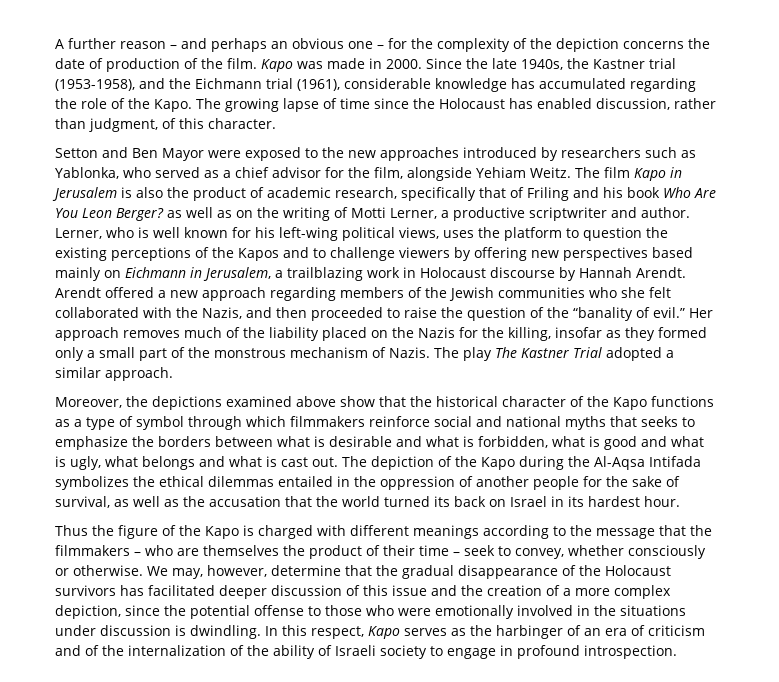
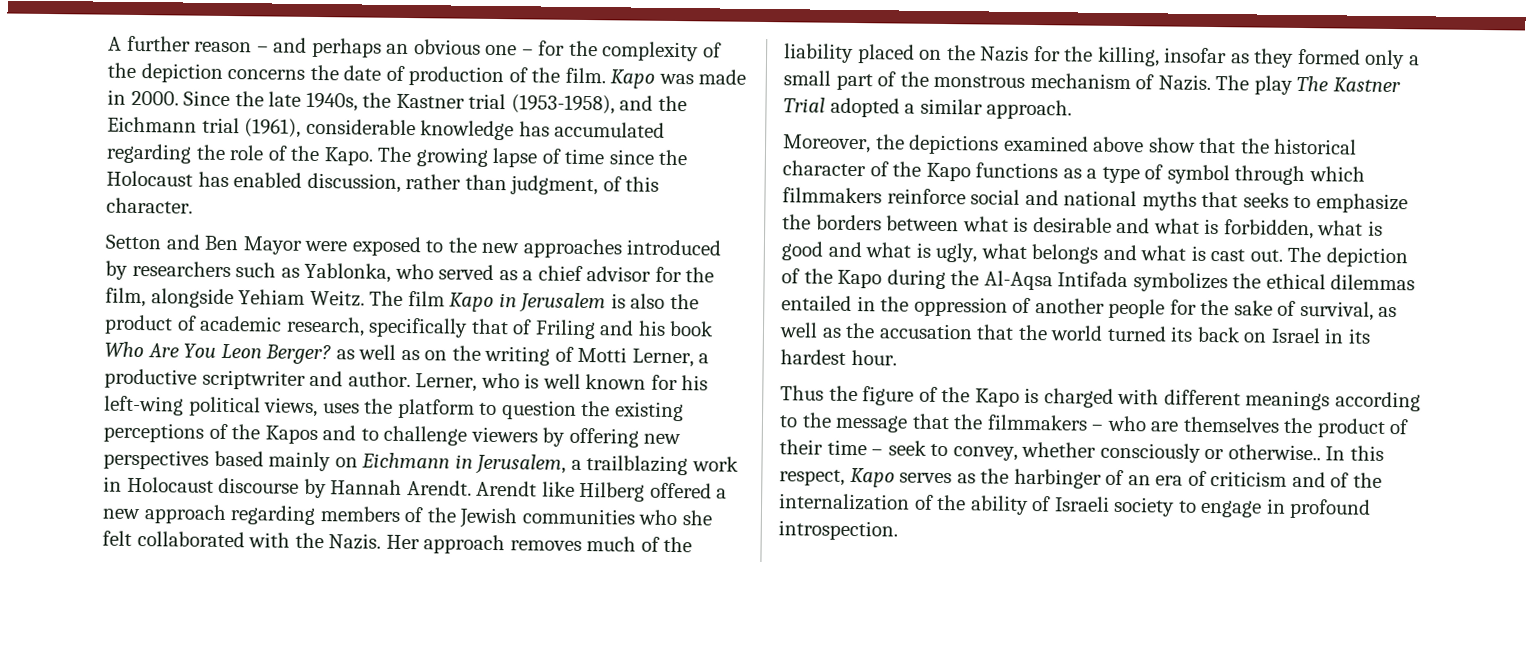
(101, 292) none -> [541,481,646,502] like Hilberg
[202,307,685,321] Nazis, and then proceeded to raise the question of the “banality of evil.” -> [328,533,382,550] Nazis.
[73,565,671,579] [55,585,671,599] [55,605,686,619] [55,625,261,639] otherwise. We may, however, determine that the gradual disappearance of the Holocaust survivors has facilitated deeper discussion of this issue and the creation of a more complex depiction, since the potential offense to those who were emotionally involved in the situations under discussion is dwindling. -> [1227,444,1321,461] otherwise..

